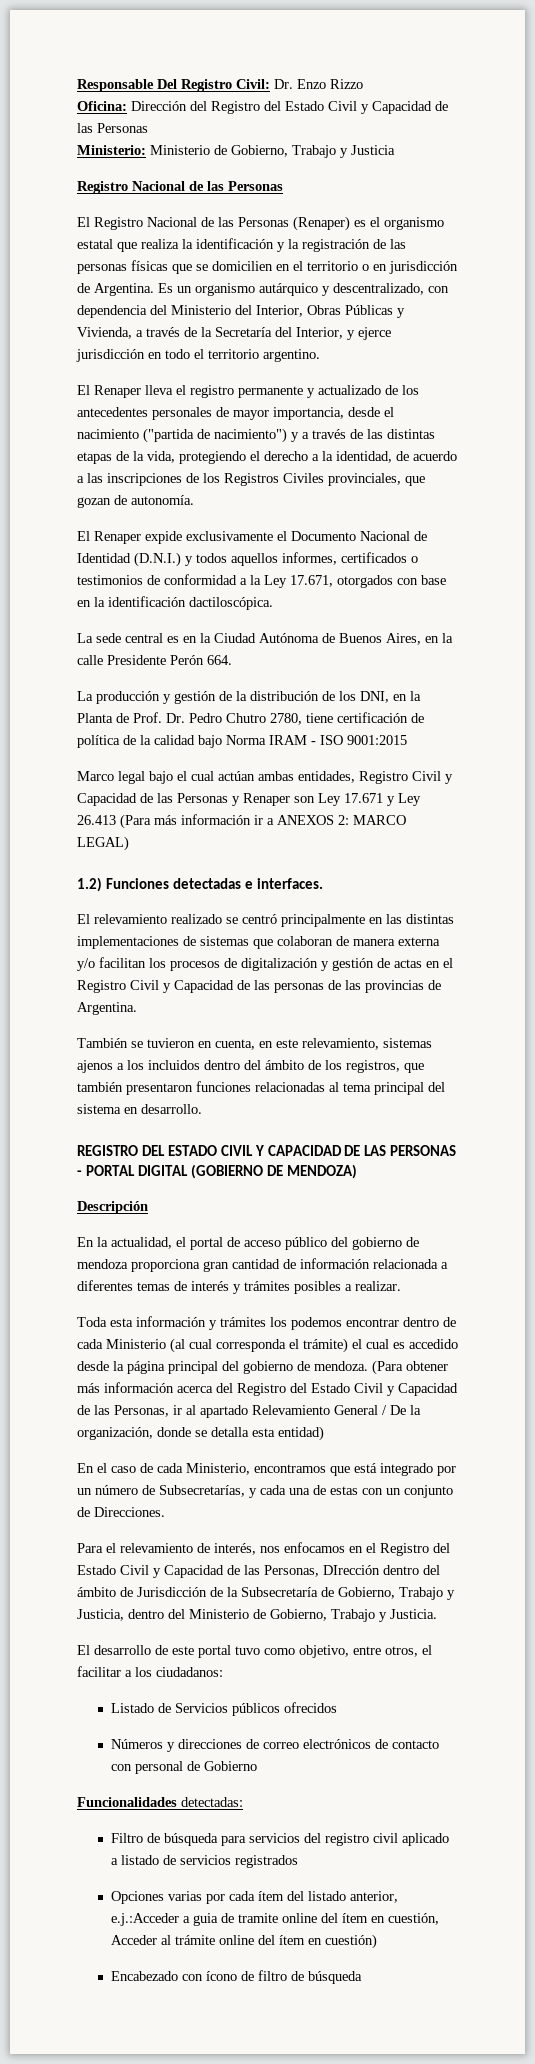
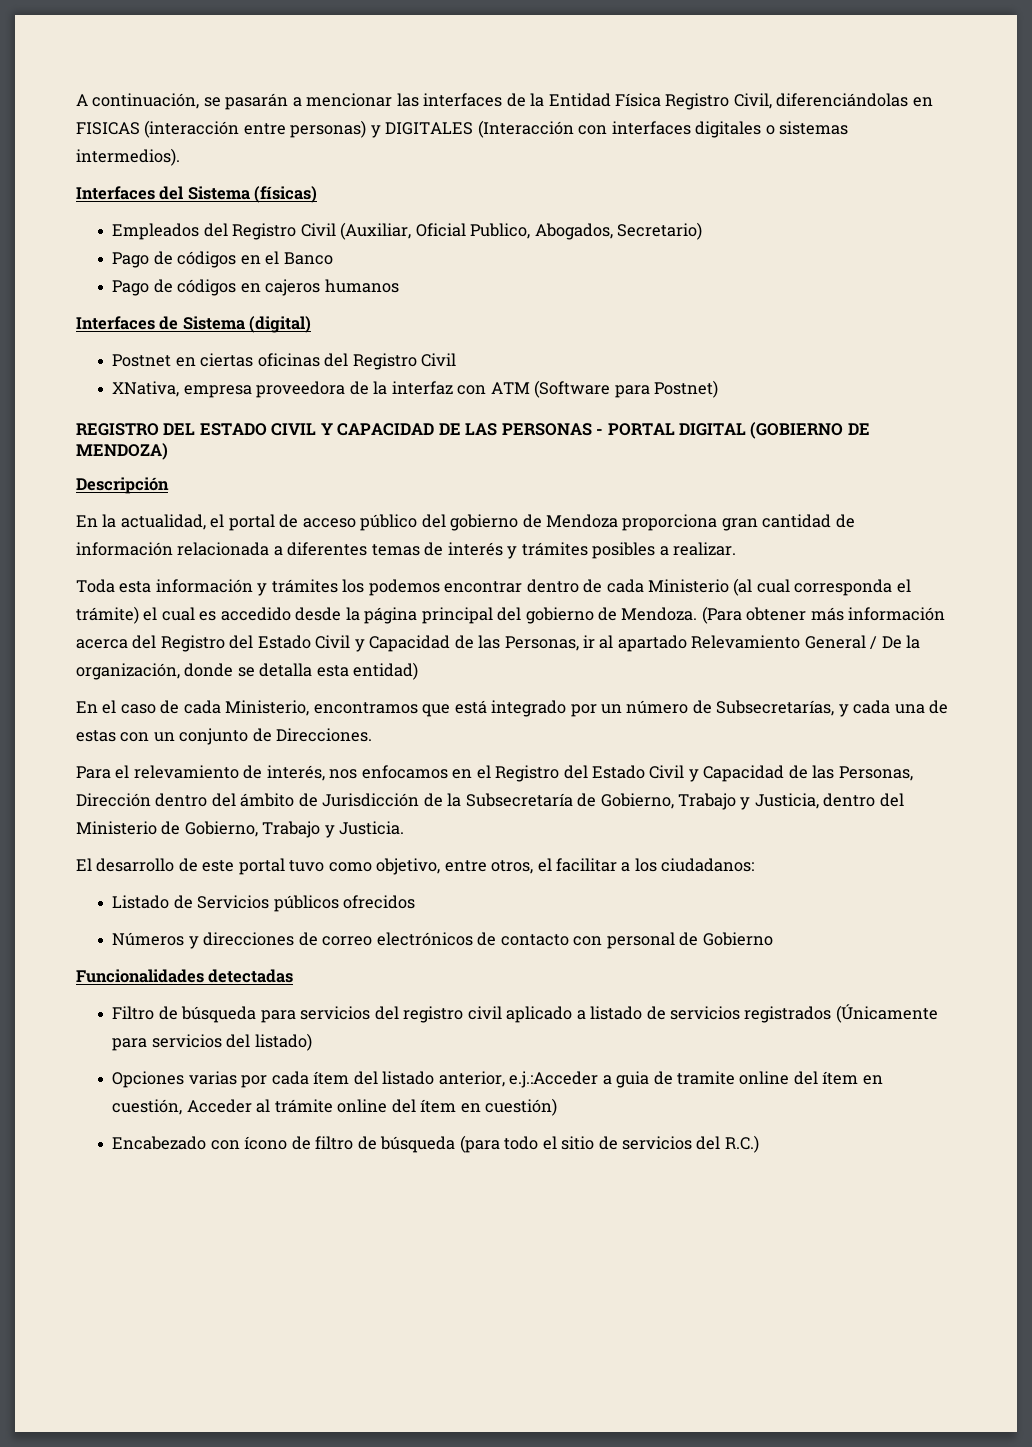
[77,79,363,92] [77,101,448,114] [77,123,148,133] [77,145,395,158] [77,181,283,194] [77,216,444,231] [77,238,406,252] [77,260,458,274] [77,283,449,296] [77,305,405,318] [77,327,391,340] [76,349,320,362] [77,385,419,398] [77,407,394,420] [77,428,435,443] [77,451,457,464] [77,473,425,486] [77,495,194,508] [77,531,427,544] [77,552,418,567] [77,574,446,588] [77,596,273,610] [77,633,453,645] [77,655,232,665] [77,691,421,704] [77,712,424,725] [77,735,407,748] [77,771,453,784] [77,793,421,806] [77,814,406,829] [77,836,129,851] [77,877,323,892] [77,914,454,927] [77,936,440,949] [77,957,453,971] [77,980,441,993] [77,1002,137,1015] [77,1038,432,1050] [77,1060,424,1073] [77,1081,445,1095] [77,1104,202,1114] Responsable Del Registro Civil: Dr. Enzo Rizzo // Oficina: Dirección del Registro del Estado Civil y Capacidad de las Personas // Ministerio: Ministerio de Gobierno, Trabajo y Justicia // Registro Nacional de las Personas // El Registro Nacional de las Personas (Renaper) es el organismo estatal que realiza la identificación y la registración de las personas físicas que se domicilien en el territorio o en jurisdicción de Argentina. Es un organismo autárquico y descentralizado, con dependencia del Ministerio del Interior, Obras Públicas y Vivienda, a través de la Secretaría del Interior, y ejerce jurisdicción en todo el territorio argentino. // El Renaper lleva el registro permanente y actualizado de los antecedentes personales de mayor importancia, desde el nacimiento ("partida de nacimiento") y a través de las distintas etapas de la vida, protegiendo el derecho a la identidad, de acuerdo a las inscripciones de los Registros Civiles provinciales, que gozan de autonomía. // El Renaper expide exclusivamente el Documento Nacional de Identidad (D.N.I.) y todos aquellos informes, certificados o testimonios de conformidad a la Ley 17.671, otorgados con base en la identificación dactiloscópica. // La sede central es en la Ciudad Autónoma de Buenos Aires, en la calle Presidente Perón 664. // La producción y gestión de la distribución de los DNI, en la Planta de Prof. Dr. Pedro Chutro 2780, tiene certificación de política de la calidad bajo Norma IRAM - ISO 9001:2015 // Marco legal bajo el cual actúan ambas entidades, Registro Civil y Capacidad de las Personas y Renaper son Ley 17.671 y Ley 26.413 (Para más información ir a ANEXOS 2: MARCO LEGAL) // 1.2) Funciones detectadas e interfaces. // El relevamiento realizado se centró principalmente en las distintas implementaciones de sistemas que colaboran de manera externa y/o facilitan los procesos de digitalización y gestión de actas en el Registro Civil y Capacidad de las personas de las provincias de Argentina. // También se tuvieron en cuenta, en este relevamiento, sistemas ajenos a los incluidos dentro del ámbito de los registros, que también presentaron funciones relacionadas al tema principal del sistema en desarrollo. -> [76,93,933,110] [76,120,849,138] [76,148,180,166] [76,186,318,203] [112,222,703,240] [112,251,333,268] [112,279,399,296] [76,316,312,333] [112,353,457,370] [112,380,719,398] A continuación, se pasarán a mencionar las interfaces de la Entidad Física Registro Civil, diferenciándolas en FISICAS (interacción entre personas) y DIGITALES (Interacción con interfaces digitales o sistemas intermedios). // Interfaces del Sistema (físicas) // Empleados del Registro Civil (Auxiliar, Oficial Publico, Abogados, Secretario) // Pago de códigos en el Banco // Pago de códigos en cajeros humanos // Interfaces de Sistema (digital) // Postnet en ciertas oficinas del Registro Civil // XNativa, empresa proveedora de la interfaz con ATM (Software para Postnet)
[77,1259,128,1269] mendoza -> [546,514,619,528] Mendoza
[314,1361,368,1371] mendoza. -> [621,607,698,621] Mendoza.
[323,1565,380,1575] DIrección -> [76,793,151,807] Dirección
[181,1797,243,1807] detectadas: -> [208,969,294,983] detectadas
(298, 1861) none -> [835,1004,938,1023] [112,1033,312,1051] (Únicamente para servicios del listado)
(362, 1977) none -> [459,1135,759,1153] (para todo el sitio de servicios del R.C.)

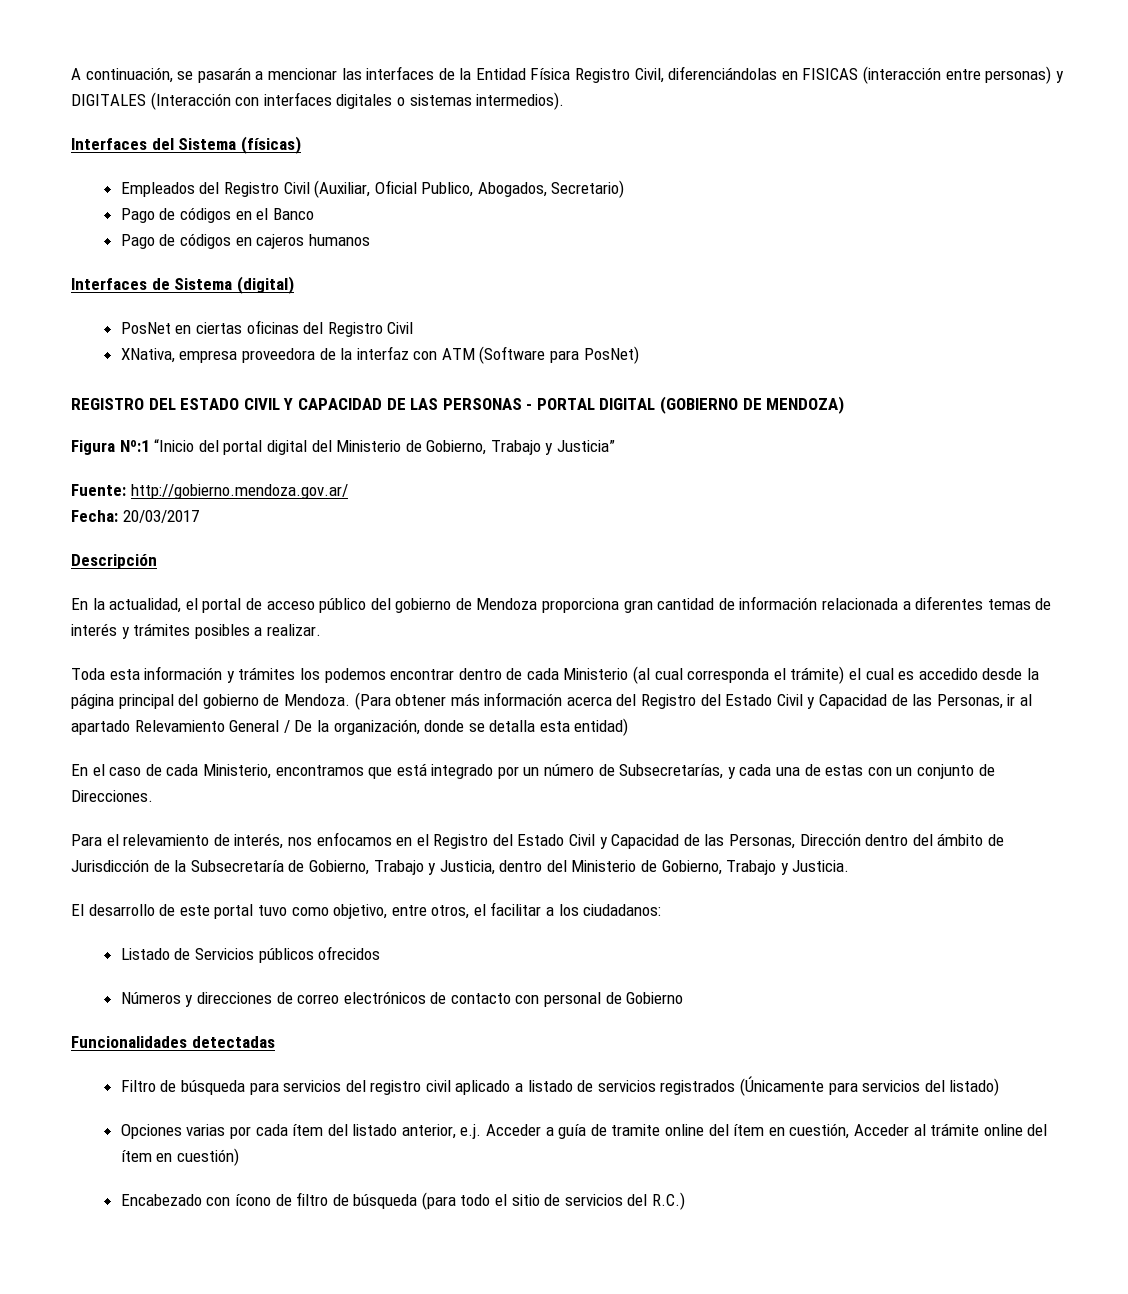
[112,354,172,367] Postnet -> [120,322,171,334] PosNet
[654,380,719,398] Postnet) -> [583,346,639,364] PosNet)
(168, 451) none -> [71,439,616,455] [71,484,348,499] [71,510,199,523] // Figura Nº:1 “Inicio del portal digital del Ministerio de Gobierno, Trabajo y Justicia” // Fuente: http://gobierno.mendoza.gov.ar/ // Fecha: 20/03/2017
[509,1071,650,1088] e.j.:Acceder a guia -> [460,1124,587,1139] e.j. Acceder a guía

